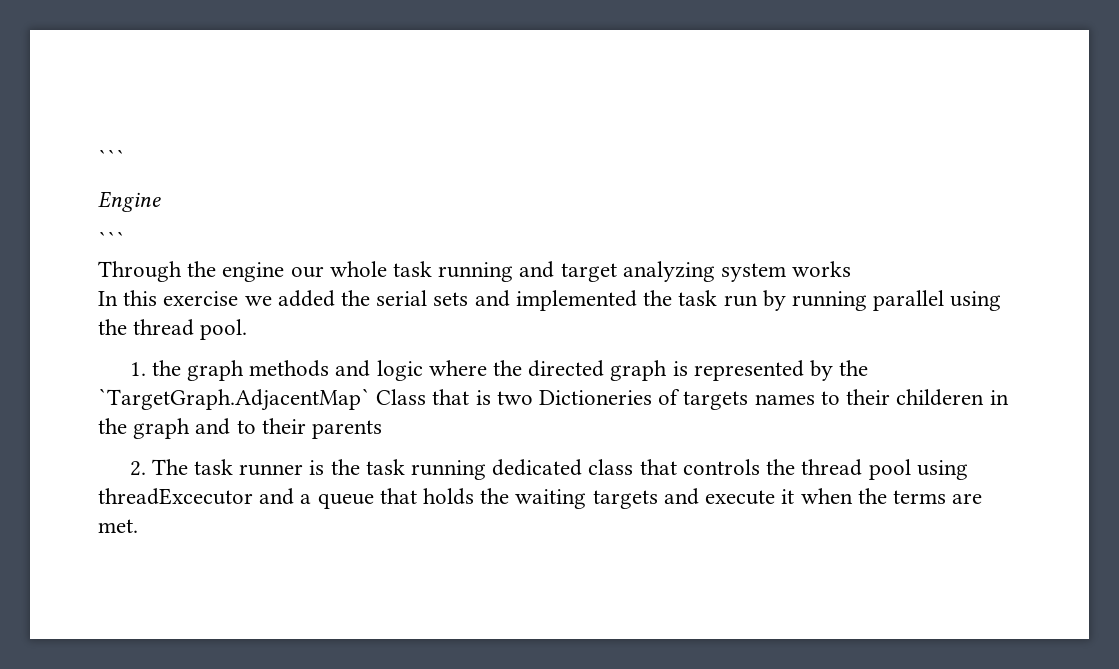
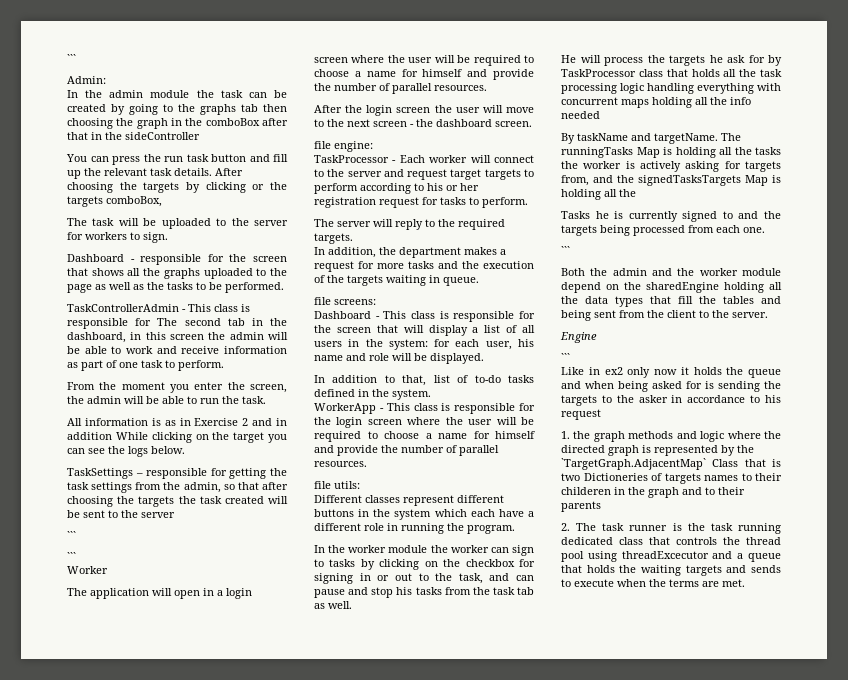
[98,149,125,166] [98,191,161,212] [98,231,125,248] [98,261,852,282] [98,290,1002,311] [98,319,248,340] ``` // Engine // ``` // Through the engine our whole task running and target analyzing system works // In this exercise we added the serial sets and implemented the task run by running parallel using the thread pool. -> [67,54,76,63] [67,76,106,84] [67,90,287,98] [67,104,287,115] [67,118,288,129] [67,132,200,140] [66,154,288,165] [67,168,243,179] [67,182,287,193] [67,196,162,207] [67,218,288,229] [67,232,168,243] [67,254,287,265] [67,268,287,279] [67,282,284,293] [67,304,250,312] [67,318,287,329] [67,332,288,343] [67,346,287,354] [67,360,224,371] [67,382,287,393] [67,396,266,404] [67,418,287,426] [67,432,287,443] [67,446,185,457] [67,468,287,479] [67,482,288,493] [67,496,288,507] [67,510,175,518] [67,531,76,540] [67,552,76,561] [67,566,108,574] [67,588,252,599] [314,55,534,66] [314,69,534,80] [314,83,487,94] [314,105,534,116] [314,119,532,127] [314,141,373,152] [314,155,534,163] [314,169,534,180] [314,183,479,194] [314,197,528,208] [314,219,505,230] [314,233,353,244] [314,247,506,258] [314,261,534,272] [314,275,479,286] [314,297,376,305] [314,311,535,322] [314,325,535,336] [314,339,534,350] [314,353,484,364] [314,375,534,386] [314,389,431,400] [314,403,535,414] [314,417,534,428] [314,431,535,442] [314,445,499,456] [314,461,367,467] [314,481,360,489] [314,495,504,506] [314,509,534,520] [314,523,515,534] [314,545,534,556] [314,559,535,570] [314,573,534,584] [314,587,534,598] [314,601,352,609] [561,55,782,66] [561,69,782,77] [561,83,781,94] [561,97,751,108] [561,111,600,119] [561,133,741,144] [561,147,781,158] [561,161,781,172] [561,175,781,186] [561,189,636,200] [561,211,781,222] [561,225,765,236] [561,246,570,255] [561,268,781,276] [561,282,782,293] [561,296,781,307] [561,310,768,321] [560,332,597,343] [561,353,570,362] [561,367,781,378] [561,381,781,392] [561,395,781,406] [561,409,601,420] ``` // Admin: // In the admin module the task can be created by going to the graphs tab then choosing the graph in the comboBox after that in the sideController // You can press the run task button and fill up the relevant task details. After choosing the targets by clicking or the targets comboBox, // The task will be uploaded to the server for workers to sign. // Dashboard - responsible for the screen that shows all the graphs uploaded to the page as well as the tasks to be performed. // TaskControllerAdmin - This class is responsible for The second tab in the dashboard, in this screen the admin will be able to work and receive information as part of one task to perform. // From the moment you enter the screen, the admin will be able to run the task. // All information is as in Exercise 2 and in addition While clicking on the target you can see the logs below. // TaskSettings – responsible for getting the task settings from the admin, so that after choosing the targets the task created will be sent to the server // ``` // ``` // Worker // The application will open in a login screen where the user will be required to choose a name for himself and provide the number of parallel resources. // After the login screen the user will move to the next screen - the dashboard screen. // file engine: // TaskProcessor - Each worker will connect to the server and request target targets to perform according to his or her registration request for tasks to perform. // The server will reply to the required targets. // In addition, the department makes a request for more tasks and the execution of the targets waiting in queue. // file screens: // Dashboard - This class is responsible for the screen that will display a list of all users in the system: for each user, his name and role will be displayed. // In addition to that, list of to-do tasks defined in the system. // WorkerApp - This class is responsible for the login screen where the user will be required to choose a name for himself and provide the number of parallel resources. // file utils: // Different classes represent different buttons in the system which each have a different role in running the program. // In the worker module the worker can sign to tasks by clicking on the checkbox for signing in or out to the task, and can pause and stop his tasks from the task tab as well. // He will process the targets he ask for by TaskProcessor class that holds all the task processing logic handling everything with concurrent maps holding all the info needed // By taskName and targetName. The runningTasks Map is holding all the tasks the worker is actively asking for targets from, and the signedTasksTargets Map is holding all the // Tasks he is currently signed to and the targets being processed from each one. // ``` // Both the admin and the worker module depend on the sharedEngine holding all the data types that fill the tables and being sent from the client to the server. // Engine // ``` // Like in ex2 only now it holds the queue and when being asked for is sending the targets to the asker in accordance to his request
[705,489,795,505] execute it -> [751,565,781,573] [561,579,614,587] sends to execute

